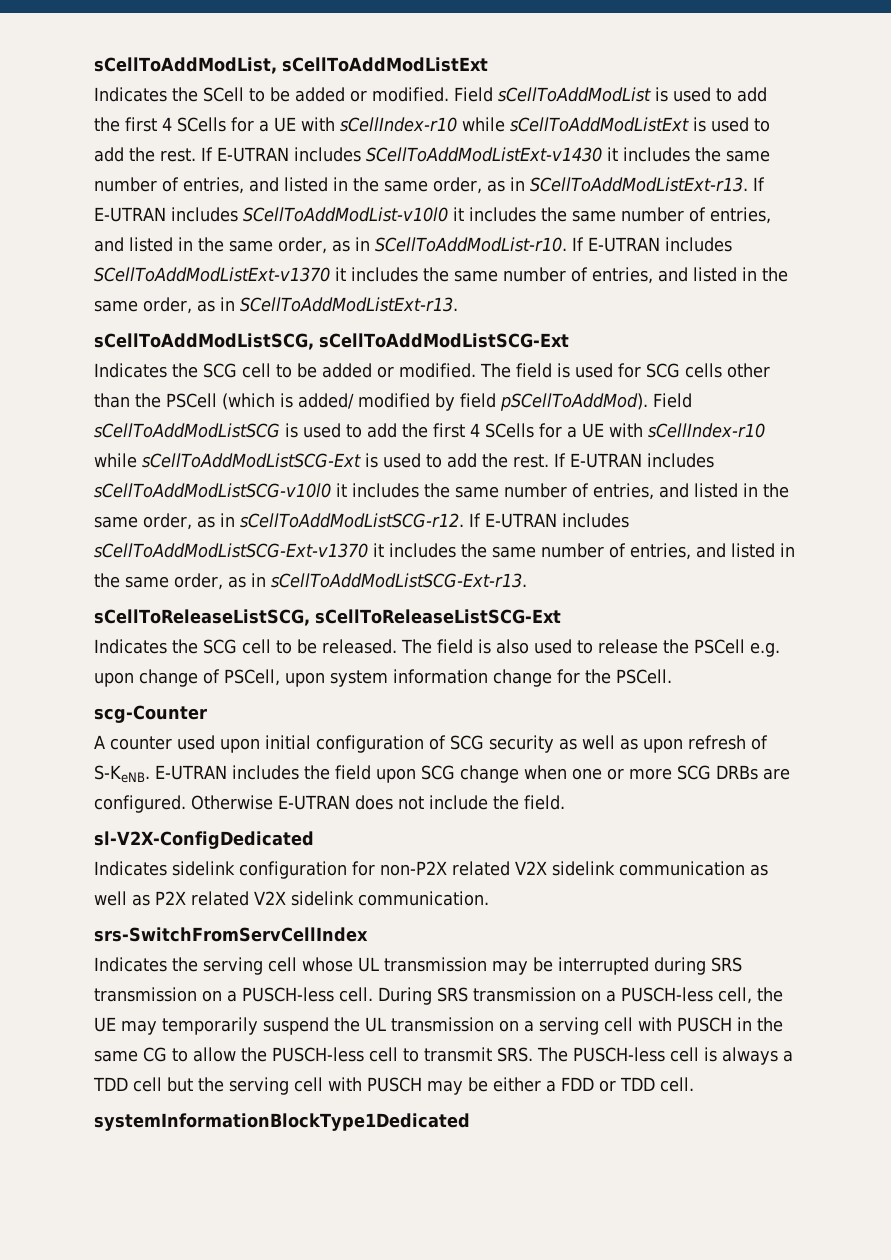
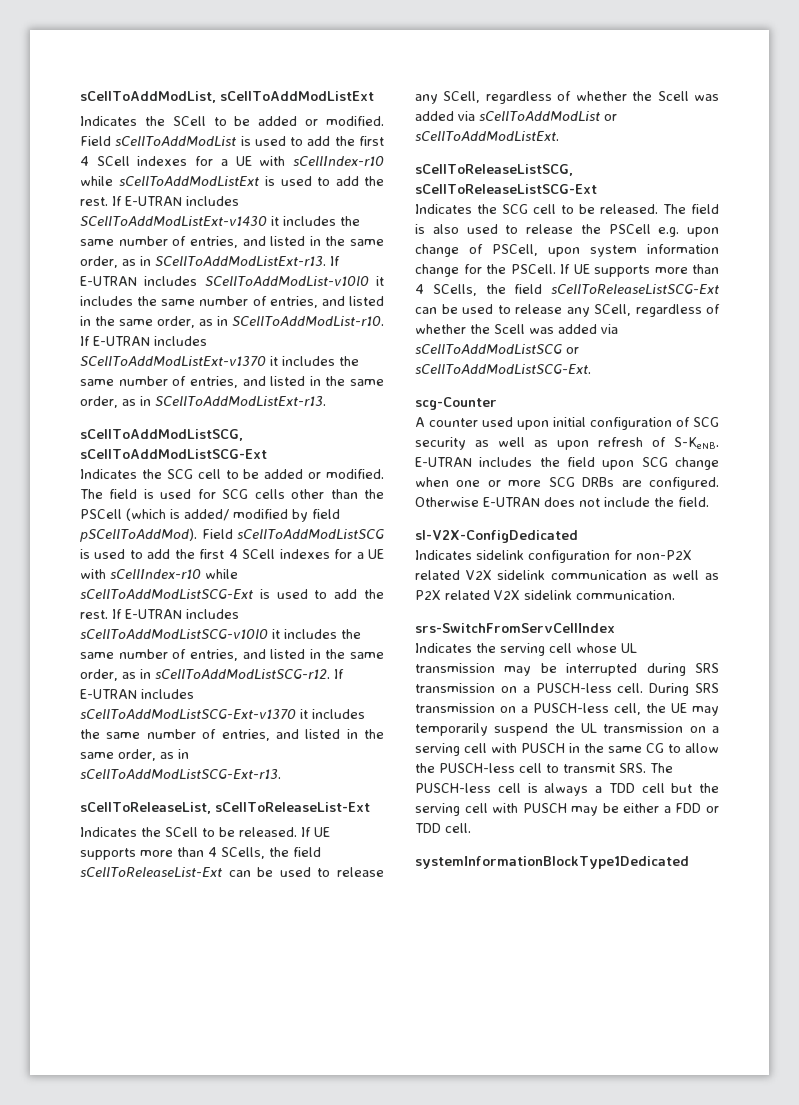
[177,117,226,132] SCells -> [96,156,188,166] SCell indexes
[484,423,534,438] SCells -> [242,549,330,559] SCell indexes
(527, 580) none -> [80,802,370,814] [80,827,330,837] [80,847,321,860] [80,867,384,877] [415,91,719,104] [415,111,617,121] [415,131,559,141] // sCellToReleaseList, sCellToReleaseList-Ext // Indicates the SCell to be released. If UE supports more than 4 SCells, the field sCellToReleaseList-Ext can be used to release any SCell, regardless of whether the Scell was added via sCellToAddModList or sCellToAddModListExt.
(672, 676) none -> [560,264,719,277] [415,284,720,296] [415,304,720,317] [415,324,618,334] [415,344,579,354] [415,364,591,374] If UE supports more than 4 SCells, the field sCellToReleaseListSCG-Ext can be used to release any SCell, regardless of whether the Scell was added via sCellToAddModListSCG or sCellToAddModListSCG-Ext.

